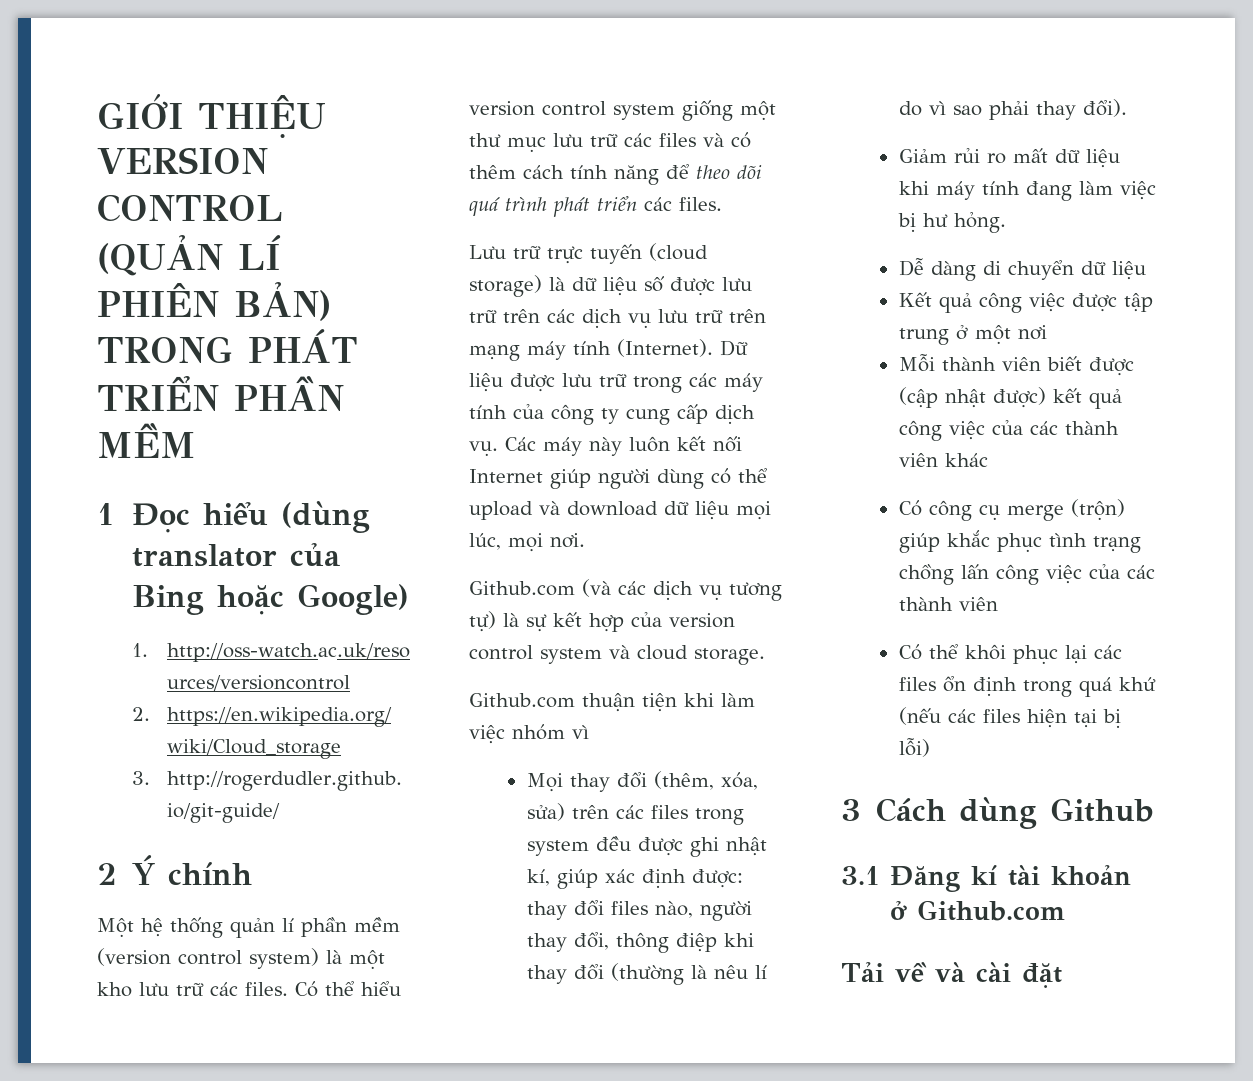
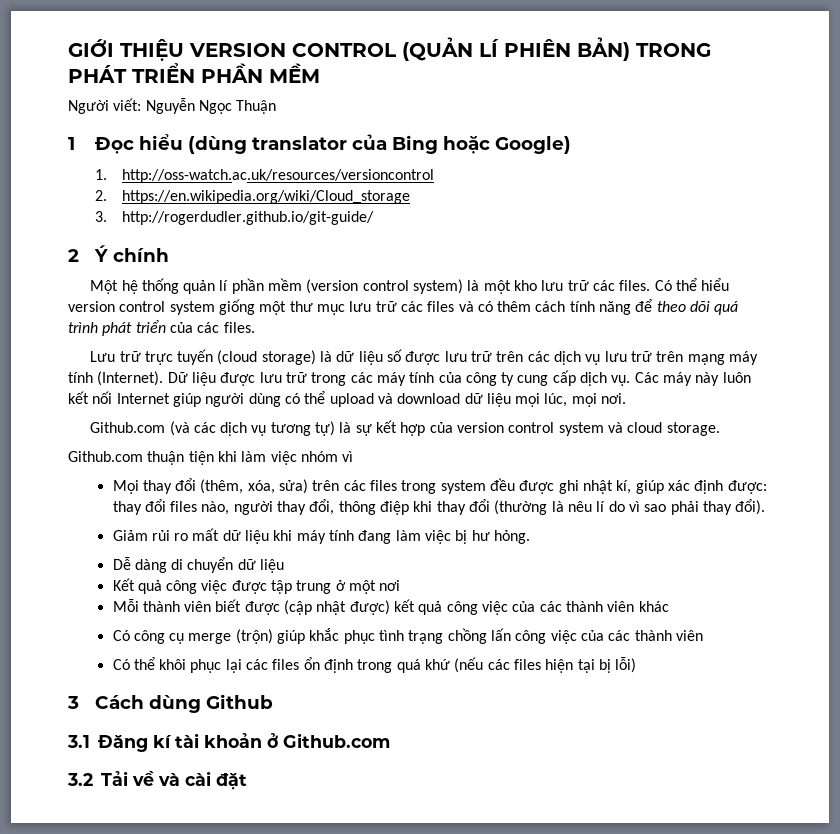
(196, 440) none -> [68,98,277,114] // Người viết: Nguyễn Ngọc Thuận
(637, 203) none -> [169,322,193,333] của
(1066, 910) none -> [67,773,93,786] 3.2

